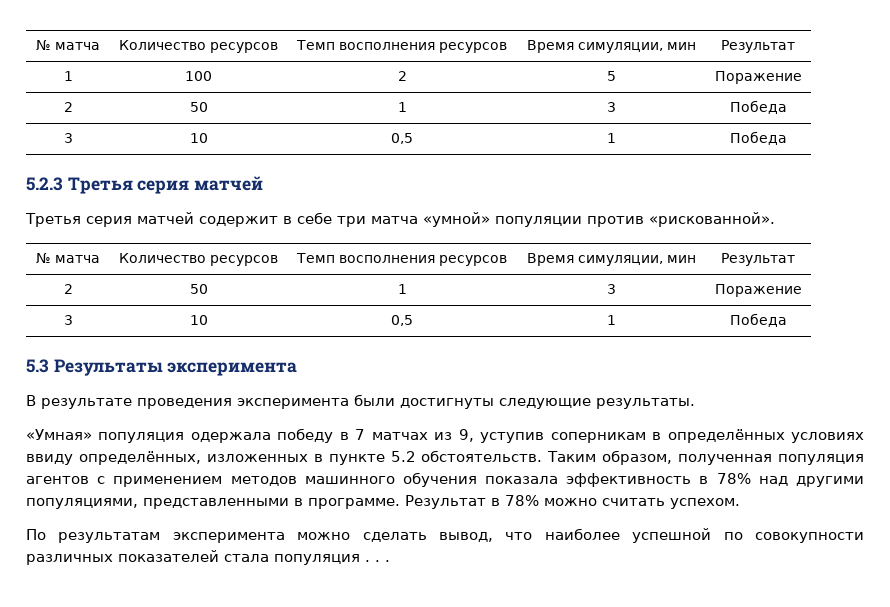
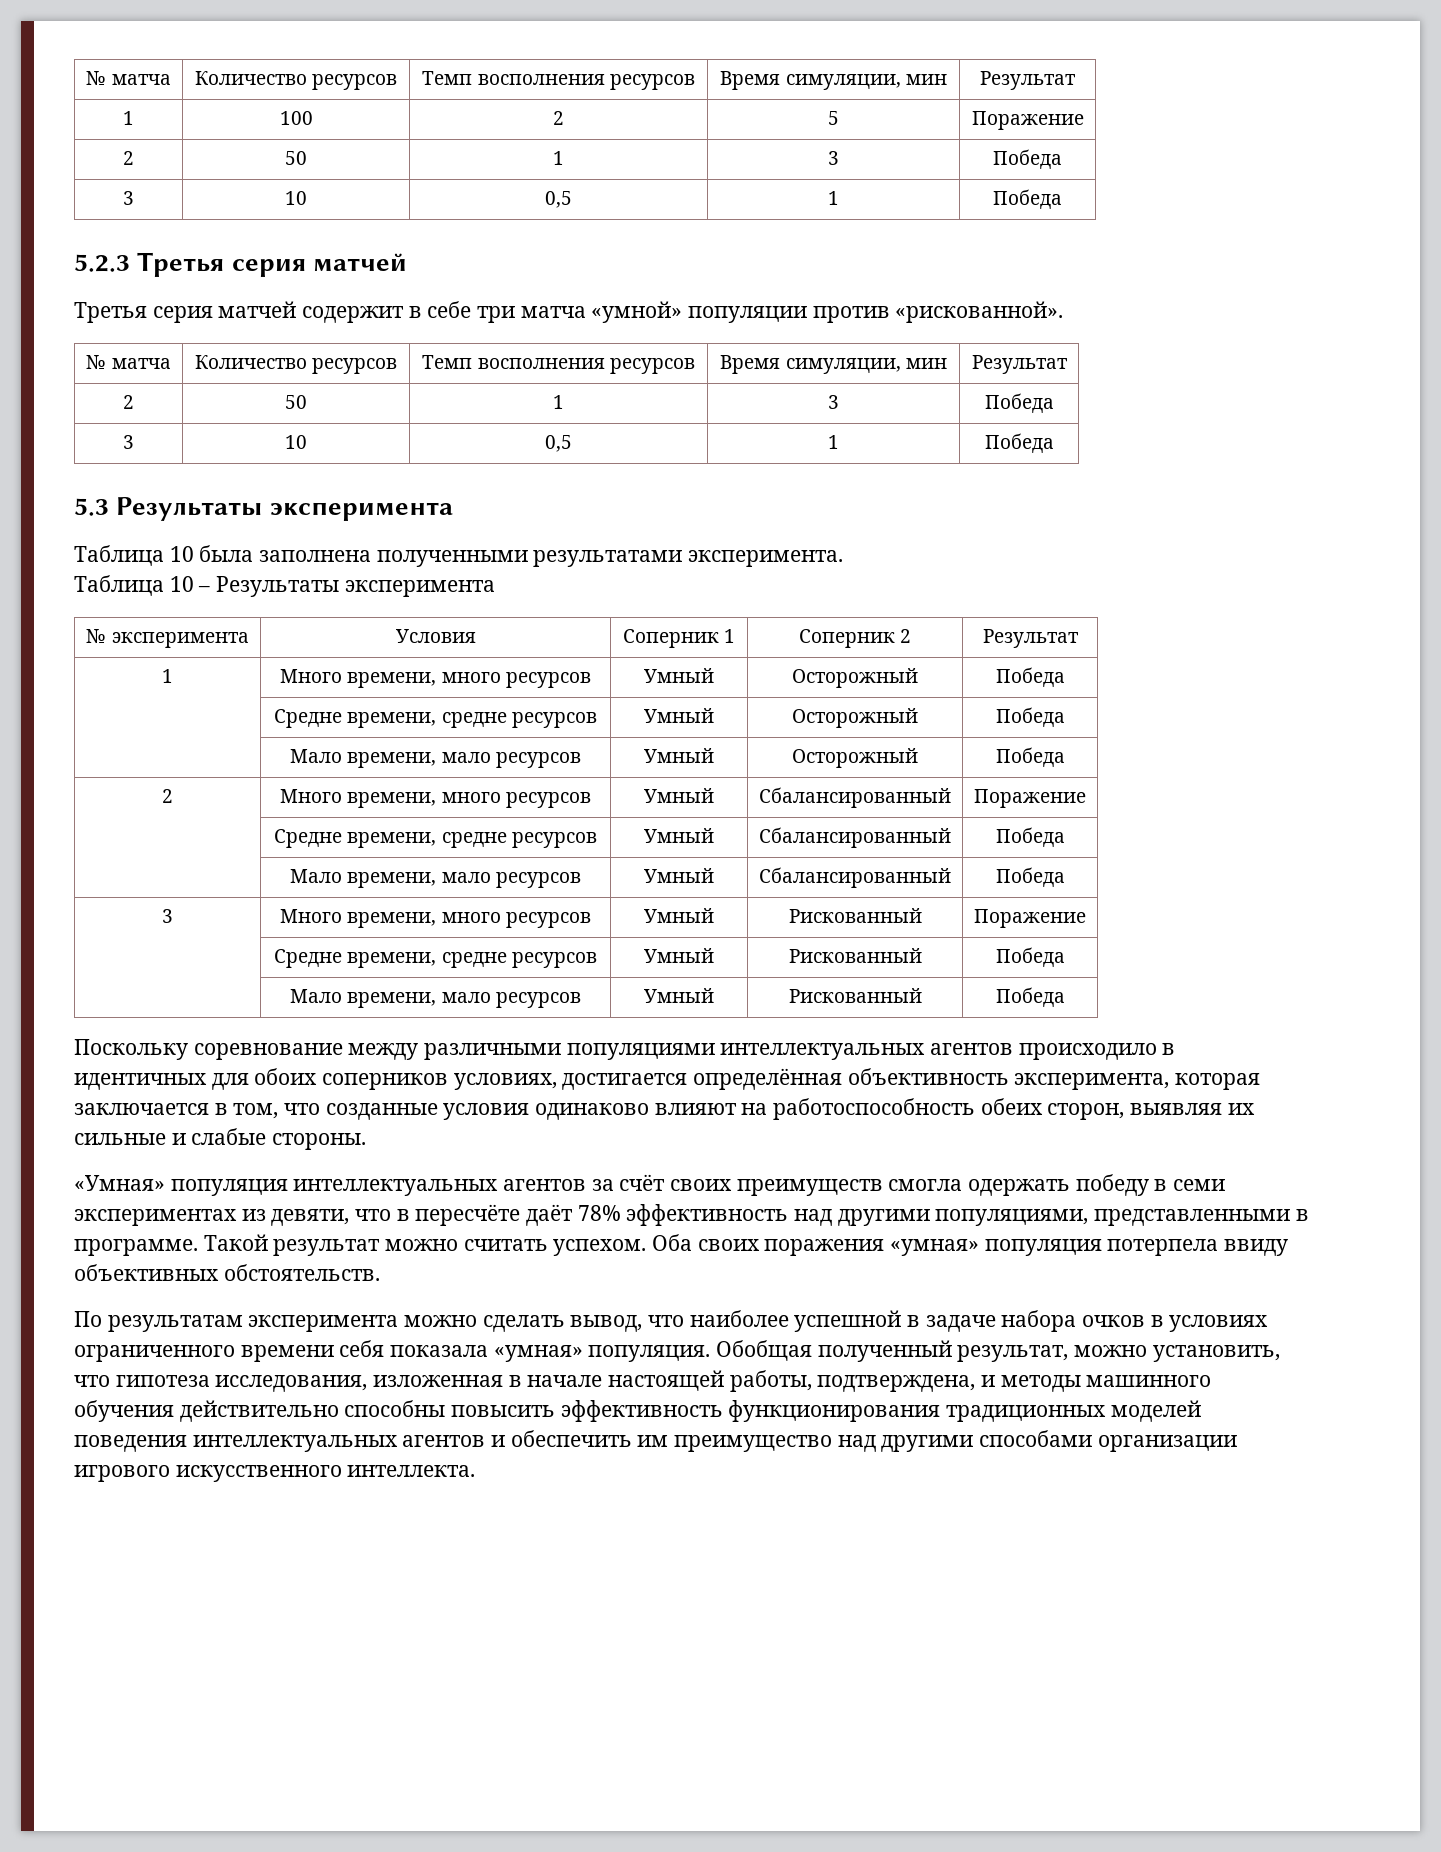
[714,284,802,297] Поражение -> [984,393,1054,413] Победа
[26,394,695,409] [26,428,864,443] [26,450,864,465] [26,472,751,487] В результате проведения эксперимента были достигнуты следующие результаты. // «Умная» популяция одержала победу в 7 матчах из 9, уступив соперникам в определённых условиях ввиду определённых, изложенных в пункте 5.2 обстоятельств. Таким образом, полученная популяция агентов с применением методов машинного обучения показала эффективность в 78% -> [74,545,844,567] [74,575,495,597] [86,629,249,648] [395,629,476,643] [622,629,736,648] [798,629,912,648] [982,629,1079,648] [162,669,173,683] [280,669,591,688] [644,668,714,683] [792,668,918,688] [995,667,1065,687] [274,709,597,728] [644,708,714,723] [792,708,918,728] [995,707,1065,727] [290,749,581,768] [644,748,714,763] [792,748,918,768] [995,747,1065,767] [162,789,173,803] [280,789,591,808] [644,788,714,803] [759,787,951,808] [974,789,1086,808] [274,829,597,848] [644,828,714,843] [759,827,951,848] [995,827,1065,847] [290,869,581,888] [644,868,714,883] [759,867,951,888] [995,867,1065,887] [162,909,173,923] [280,909,591,928] [644,908,714,923] [788,908,922,923] [974,909,1086,928] [274,949,597,968] [644,948,714,963] [788,948,922,963] [995,947,1065,967] [290,989,581,1008] [644,988,714,1003] [788,988,922,1003] [995,987,1065,1007] [74,1039,1176,1060] [74,1068,1261,1090] [74,1098,1255,1120] [74,1128,367,1150] [74,1174,1226,1196] [74,1204,789,1226] Таблица 10 была заполнена полученными результатами эксперимента. // Таблица 10 – Результаты эксперимента // № эксперимента | Условия | Соперник 1 | Соперник 2 | Результат // 1 | Много времени, много ресурсов | Умный | Осторожный | Победа // | Средне времени, средне ресурсов | Умный | Осторожный | Победа // | Мало времени, мало ресурсов | Умный | Осторожный | Победа // 2 | Много времени, много ресурсов | Умный | Сбалансированный | Поражение // | Средне времени, средне ресурсов | Умный | Сбалансированный | Победа // | Мало времени, мало ресурсов | Умный | Сбалансированный | Победа // 3 | Много времени, много ресурсов | Умный | Рискованный | Поражение // | Средне времени, средне ресурсов | Умный | Рискованный | Победа // | Мало времени, мало ресурсов | Умный | Рискованный | Победа // Поскольку соревнование между различными популяциями интеллектуальных агентов происходило в идентичных для обоих соперников условиях, достигается определённая объективность эксперимента, которая заключается в том, что созданные условия одинаково влияют на работоспособность обеих сторон, выявляя их сильные и слабые стороны. // «Умная» популяция интеллектуальных агентов за счёт своих преимуществ смогла одержать победу в семи экспериментах из девяти, что в пересчёте даёт 78% эффективность
[405,495,539,509] Результат в 78% -> [203,1234,381,1256] Такой результат
(740, 503) none -> [652,1234,1289,1256] [74,1264,380,1281] Оба своих поражения «умная» популяция потерпела ввиду объективных обстоятельств.
[723,532,864,543] [26,550,390,565] по совокупности различных показателей стала популяция . . . -> [907,1310,1269,1332] [74,1340,1280,1362] [74,1370,1212,1392] [74,1400,1201,1422] [74,1430,1237,1452] [74,1465,476,1482] в задаче набора очков в условиях ограниченного времени себя показала «умная» популяция. Обобщая полученный результат, можно установить, что гипотеза исследования, изложенная в начале настоящей работы, подтверждена, и методы машинного обучения действительно способны повысить эффективность функционирования традиционных моделей поведения интеллектуальных агентов и обеспечить им преимущество над другими способами организации игрового искусственного интеллекта.

